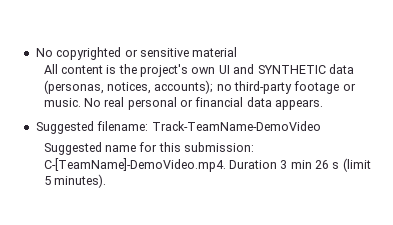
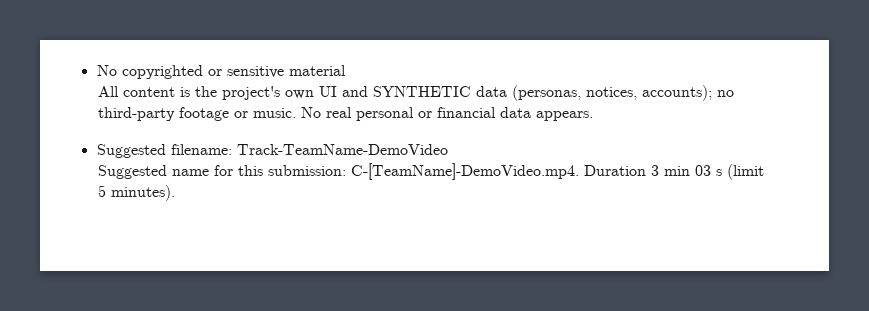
[315,160,330,169] 26 -> [694,165,711,176] 03

